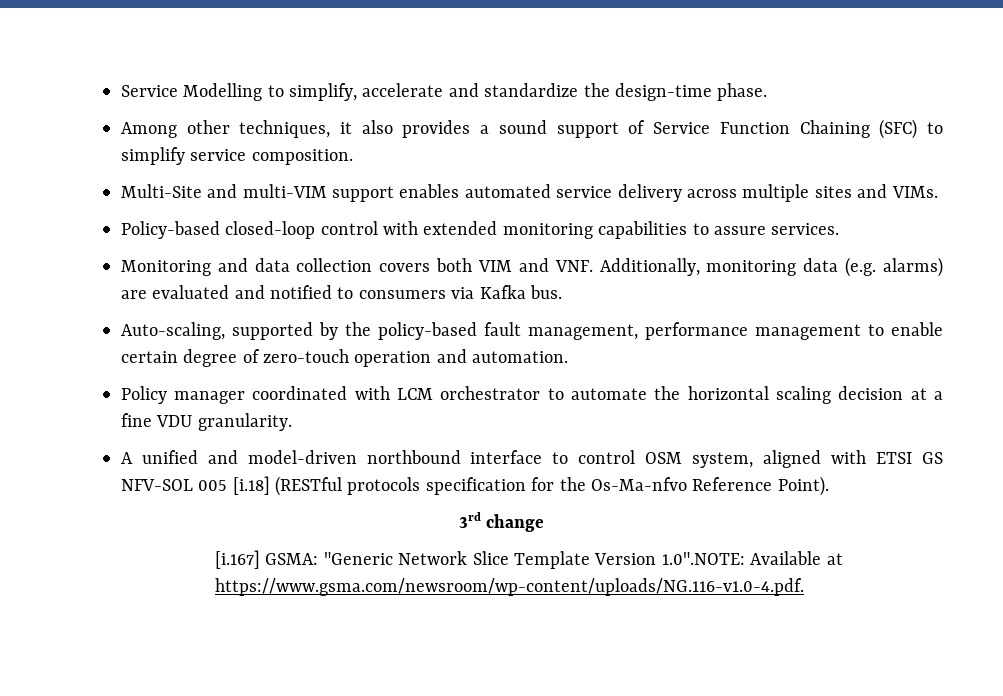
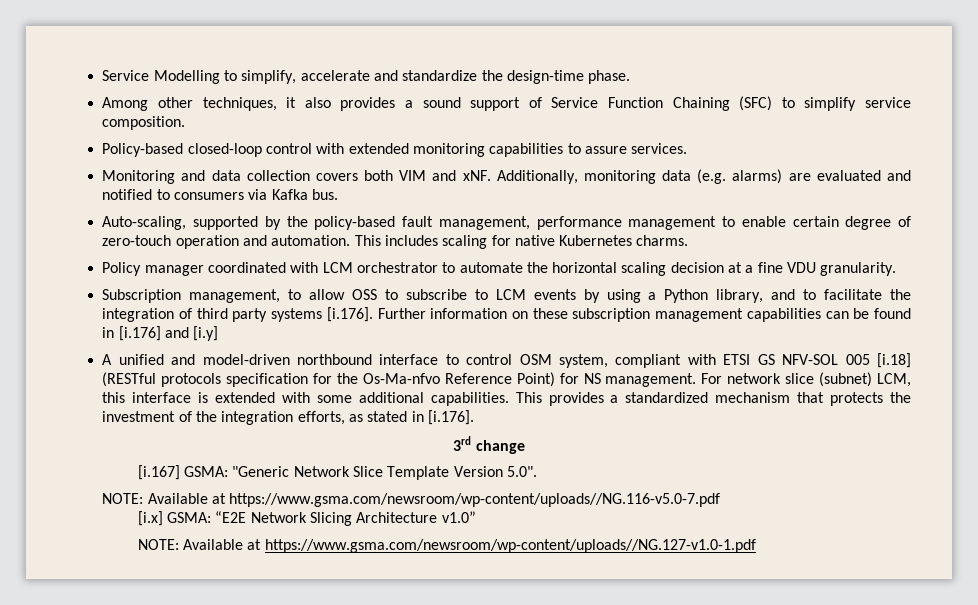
[120,184,938,202] // Multi-Site and multi-VIM support enables automated service delivery across multiple sites and VIMs. -> (186, 123) none
[554,260,593,272] VNF. -> [462,170,491,181] xNF.
(569, 357) none -> [354,235,689,249] This includes scaling for native Kubernetes charms.
(292, 422) none -> [102,289,912,303] [102,307,911,322] [102,326,219,341] // Subscription management, to allow OSS to subscribe to LCM events by using a Python library, and to facilitate the integration of third party systems [i.176]. Further information on these subscription management capabilities can be found in [i.176] and [i.y]
[763,450,822,468] aligned -> [615,354,682,368] compliant
[777,476,829,496] Point). -> [516,372,911,387] [102,392,911,406] [102,410,474,425] Point) for NS management. For network slice (subnet) LCM, this interface is extended with some additional capabilities. This provides a standardized mechanism that protects the investment of the integration efforts, as stated in [i.176].
[661,551,843,565] [215,578,805,596] 1.0".NOTE: Available at https://www.gsma.com/newsroom/wp-content/uploads/NG.116-v1.0-4.pdf. -> [506,466,537,477] [102,493,721,507] [137,511,476,526] [137,539,756,553] 5.0". // NOTE: Available at https://www.gsma.com/newsroom/wp-content/uploads//NG.116-v5.0-7.pdf // [i.x] GSMA: “E2E Network Slicing Architecture v1.0” // NOTE: Available at https://www.gsma.com/newsroom/wp-content/uploads//NG.127-v1.0-1.pdf

